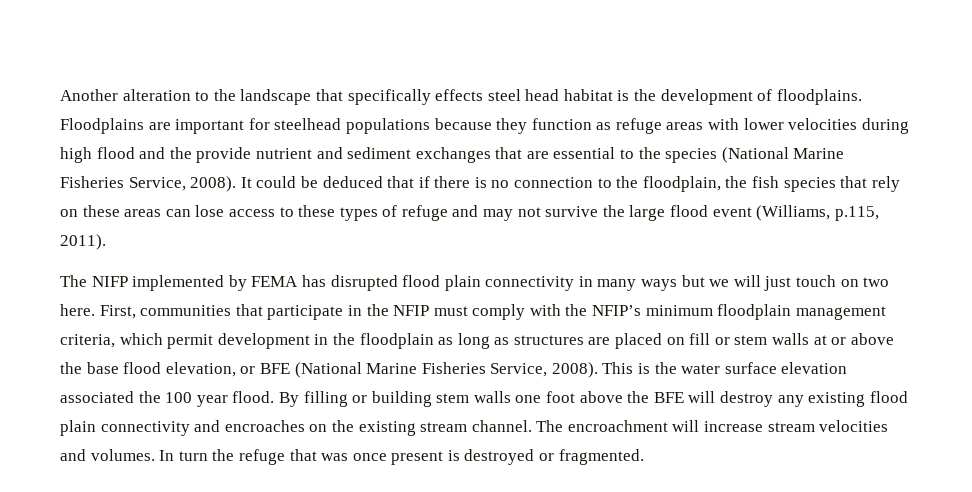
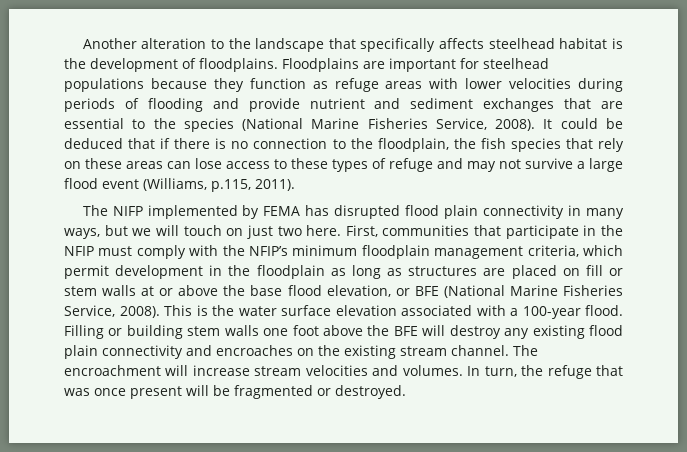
[435,89,560,101] effects steel head -> [439,38,555,49] affects steelhead
[60,147,192,163] high flood and the -> [64,98,239,112] periods of flooding and
[602,205,625,217] the -> [577,161,585,169] a
[641,279,678,291] ways -> [64,228,100,239] ways,
[764,276,792,291] just -> (179, 230) none
(859, 283) none -> [246,225,273,239] just
[138,391,348,407] the 100 year flood. By filling -> [476,305,623,319] [64,325,104,339] with a 100-year flood. Filling
[178,451,208,461] turn -> [484,366,517,377] turn,
[447,449,644,465] is destroyed or fragmented. -> [186,385,406,399] will be fragmented or destroyed.

